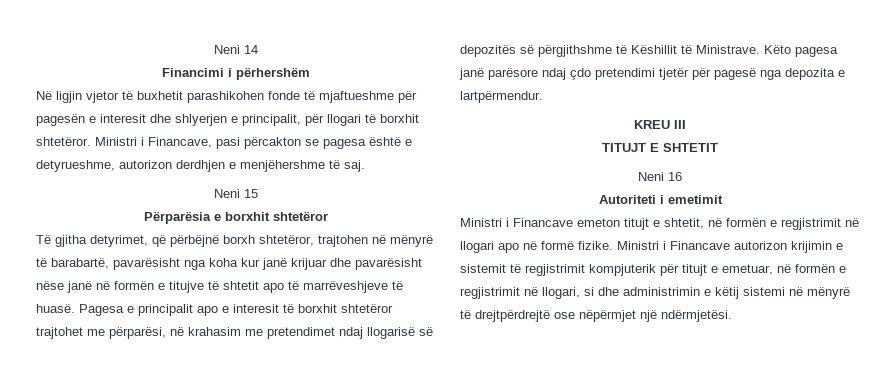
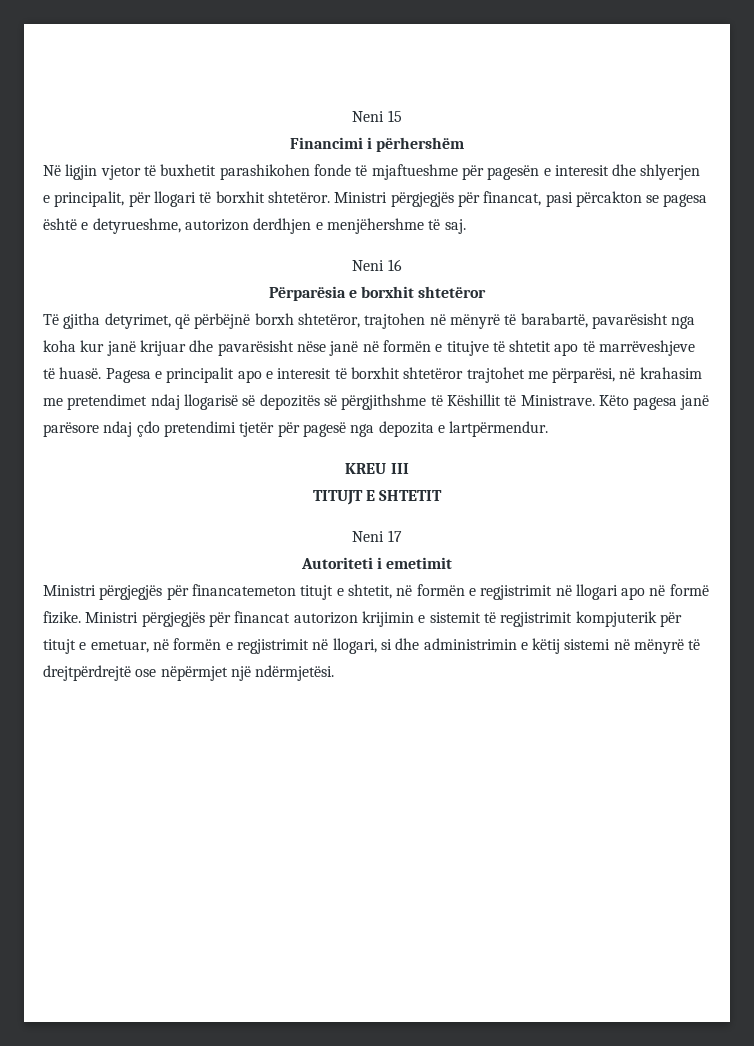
[214,45,258,54] Neni 14 -> [352,110,402,122] Neni 15
[141,137,212,148] i Financave, -> [390,191,542,207] përgjegjës për financat,
[244,189,258,198] 15 -> [387,259,402,271] 16
[668,172,682,181] 16 -> [387,530,402,542] 17
[506,218,620,227] i Financave emeton -> [99,584,296,600] përgjegjës për financatemeton
[663,241,730,250] i Financave -> [141,611,291,627] përgjegjës për financat

